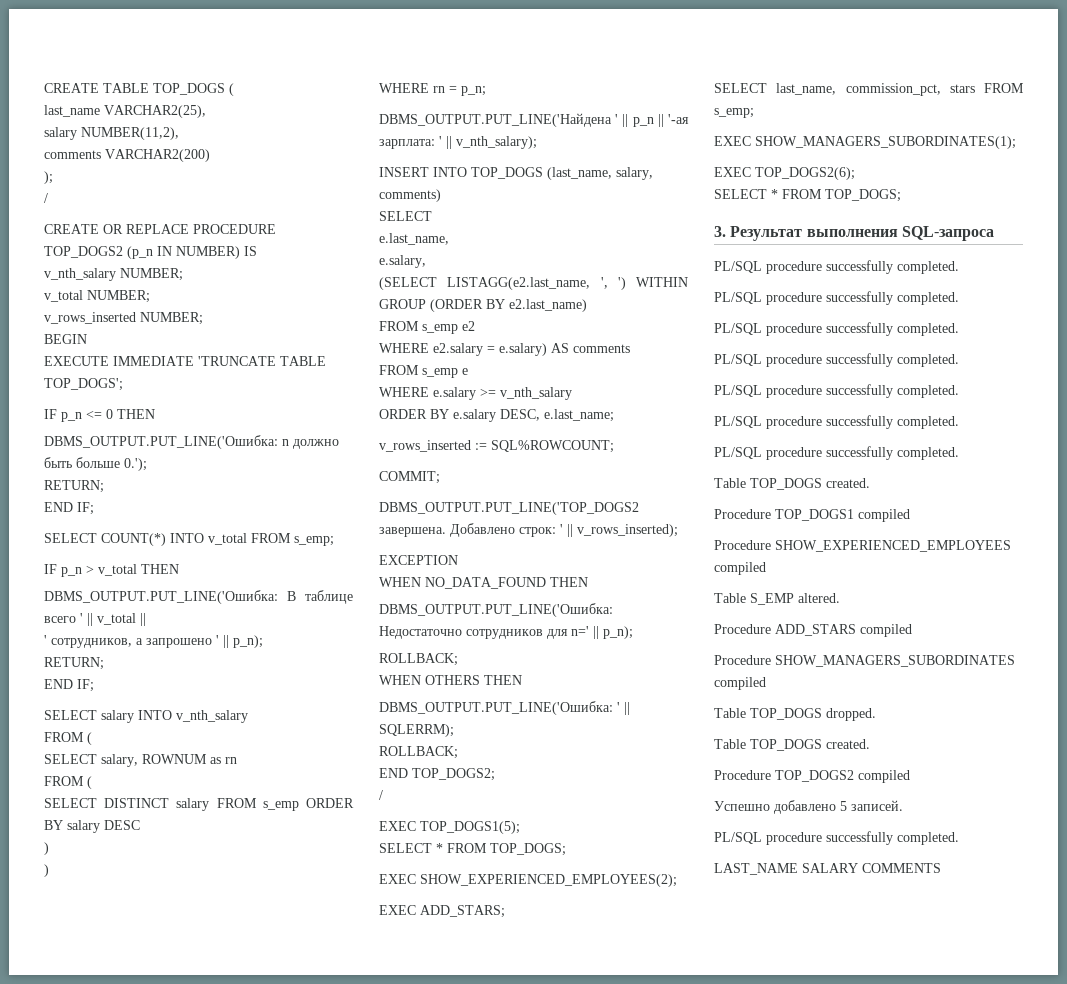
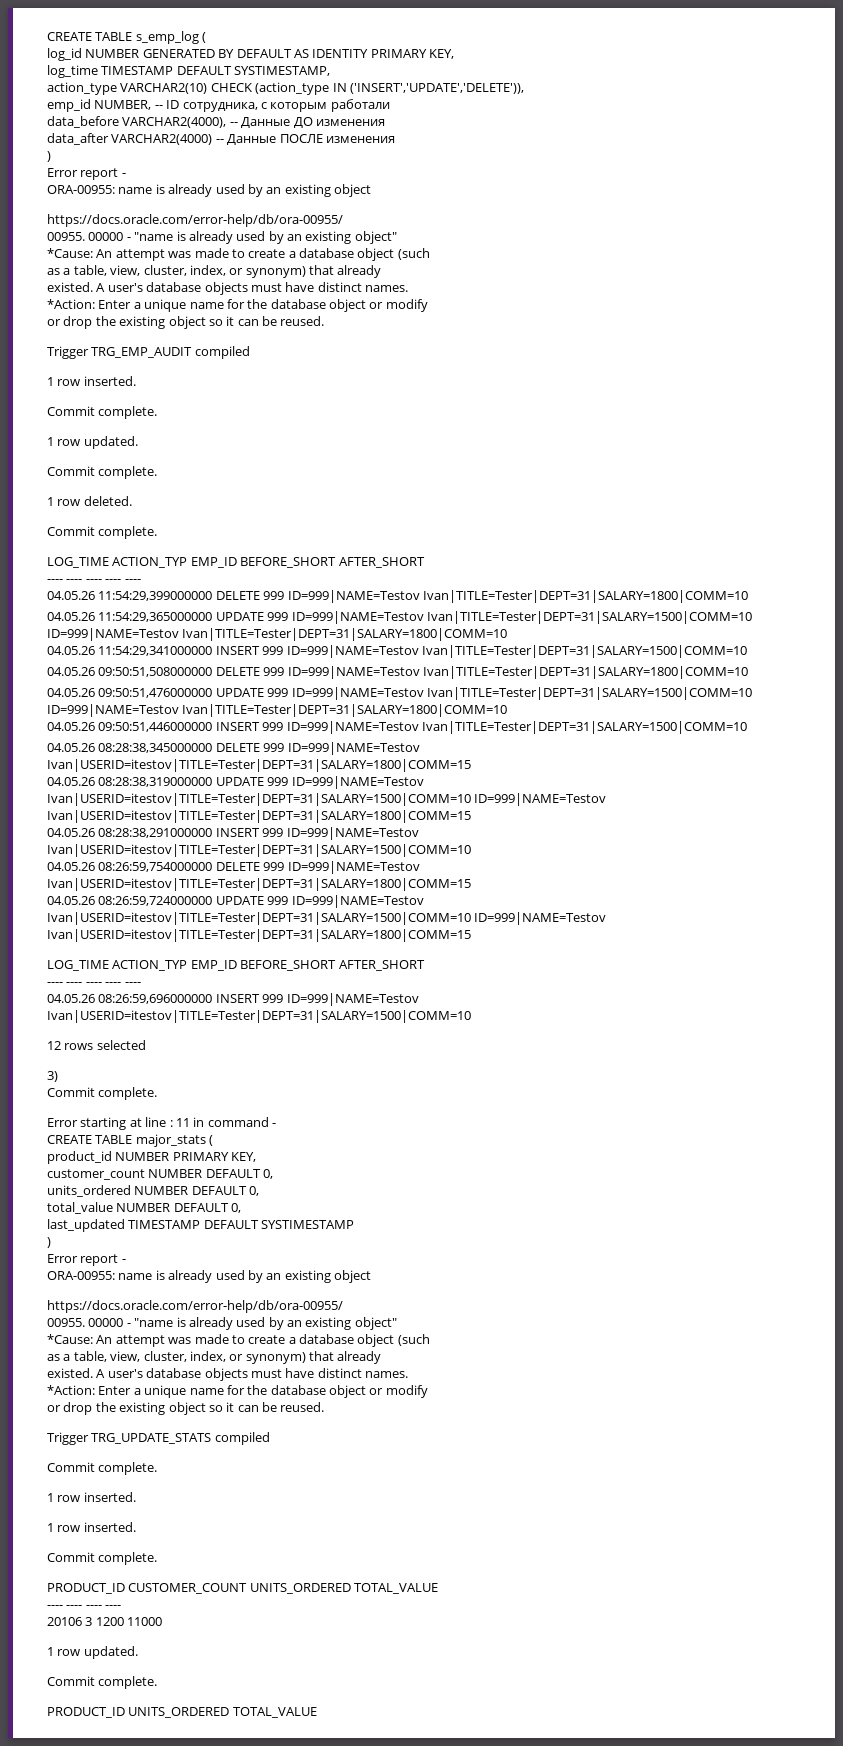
[44,83,234,96] [44,105,206,118] [44,127,179,140] [44,149,210,162] [44,171,53,184] [44,193,48,203] [44,224,276,234] [44,246,257,259] [44,268,183,281] [44,290,150,303] [44,312,203,325] [44,334,87,344] [44,356,326,366] [44,378,123,391] [44,409,155,422] [44,435,339,449] [44,457,147,471] [44,480,104,493] [44,502,94,515] [44,533,334,546] [44,564,179,577] [44,590,353,604] [44,613,146,626] [44,635,263,648] [44,657,104,670] [44,679,94,692] [44,710,248,723] [44,732,92,745] [44,754,237,767] [44,776,92,789] [44,798,354,811] [44,820,140,833] [44,842,49,855] [44,864,49,877] [379,83,486,96] [379,113,689,127] [379,136,537,149] [379,167,653,180] [379,189,441,202] [379,211,432,221] [379,233,449,245] [379,255,426,268] [379,277,688,290] [379,299,587,312] [379,321,475,334] [379,343,630,356] [379,365,468,378] [379,387,572,400] [379,409,614,422] [379,440,614,453] [379,471,440,484] [379,502,639,515] [379,523,678,537] [379,555,458,565] [379,577,588,589] [379,603,613,617] [379,626,633,639] [379,653,458,666] [379,675,522,685] [379,701,630,715] [379,724,454,737] [379,746,458,759] [379,768,495,781] [379,790,383,800] [379,821,520,834] [379,843,566,856] [379,874,677,887] [379,905,505,918] [714,83,1024,96] [714,108,754,118] [714,136,1016,149] [714,167,855,180] [714,189,901,202] [714,226,994,241] [714,260,959,274] [714,291,959,305] [714,322,959,336] [714,353,959,367] [714,384,959,398] [714,415,959,429] [714,446,959,460] [714,478,870,490] [714,509,910,522] [714,540,1011,552] [714,562,766,575] [714,593,840,605] [714,624,912,637] [714,655,1015,667] [714,677,766,690] [714,708,876,721] [714,739,870,751] [714,770,910,783] [714,800,903,814] [714,831,959,845] [714,863,941,875] CREATE TABLE TOP_DOGS ( // last_name VARCHAR2(25), // salary NUMBER(11,2), // comments VARCHAR2(200) // ); // / // CREATE OR REPLACE PROCEDURE TOP_DOGS2 (p_n IN NUMBER) IS // v_nth_salary NUMBER; // v_total NUMBER; // v_rows_inserted NUMBER; // BEGIN // EXECUTE IMMEDIATE 'TRUNCATE TABLE TOP_DOGS'; // IF p_n <= 0 THEN // DBMS_OUTPUT.PUT_LINE('Ошибка: n должно быть больше 0.'); // RETURN; // END IF; // SELECT COUNT(*) INTO v_total FROM s_emp; // IF p_n > v_total THEN // DBMS_OUTPUT.PUT_LINE('Ошибка: В таблице всего ' || v_total || // ' сотрудников, а запрошено ' || p_n); // RETURN; // END IF; // SELECT salary INTO v_nth_salary // FROM ( // SELECT salary, ROWNUM as rn // FROM ( // SELECT DISTINCT salary FROM s_emp ORDER BY salary DESC // ) // ) // WHERE rn = p_n; // DBMS_OUTPUT.PUT_LINE('Найдена ' || p_n || '-ая зарплата: ' || v_nth_salary); // INSERT INTO TOP_DOGS (last_name, salary, comments) // SELECT // e.last_name, // e.salary, // (SELECT LISTAGG(e2.last_name, ', ') WITHIN GROUP (ORDER BY e2.last_name) // FROM s_emp e2 // WHERE e2.salary = e.salary) AS comments // FROM s_emp e // WHERE e.salary >= v_nth_salary // ORDER BY e.salary DESC, e.last_name; // v_rows_inserted := SQL%ROWCOUNT; // COMMIT; // DBMS_OUTPUT.PUT_LINE('TOP_DOGS2 завершена. Добавлено строк: ' || v_rows_inserted); // EXCEPTION // WHEN NO_DATA_FOUND THEN // DBMS_OUTPUT.PUT_LINE('Ошибка: Недостаточно сотрудников для n=' || p_n); // ROLLBACK; // WHEN OTHERS THEN // DBMS_OUTPUT.PUT_LINE('Ошибка: ' || SQLERRM); // ROLLBACK; // END TOP_DOGS2; // / // EXEC TOP_DOGS1(5); // SELECT * FROM TOP_DOGS; // EXEC SHOW_EXPERIENCED_EMPLOYEES(2); // EXEC ADD_STARS; // SELECT last_name, commission_pct, stars FROM s_emp; // EXEC SHOW_MANAGERS_SUBORDINATES(1); // EXEC TOP_DOGS2(6); // SELECT * FROM TOP_DOGS; // 3. Результат выполнения SQL-запроса // PL/SQL procedure successfully completed. // PL/SQL procedure successfully completed. // PL/SQL procedure successfully completed. // PL/SQL procedure successfully completed. // PL/SQL procedure successfully completed. // PL/SQL procedure successfully completed. // PL/SQL procedure successfully completed. // Table TOP_DOGS created. // Procedure TOP_DOGS1 compiled // Procedure SHOW_EXPERIENCED_EMPLOYEES compiled // Table S_EMP altered. // Procedure ADD_STARS compiled // Procedure SHOW_MANAGERS_SUBORDINATES compiled // Table TOP_DOGS dropped. // Table TOP_DOGS created. // Procedure TOP_DOGS2 compiled // Успешно добавлено 5 записей. // PL/SQL procedure successfully completed. // LAST_NAME SALARY COMMENTS -> [47,31,207,44] [47,48,454,61] [47,65,331,78] [47,82,524,95] [47,99,390,112] [47,116,385,128] [47,133,395,145] [47,151,51,162] [47,168,126,180] [47,184,371,197] [47,214,343,227] [47,231,397,244] [47,248,430,261] [47,265,382,278] [47,282,408,295] [47,299,428,312] [47,316,325,329] [47,346,250,359] [47,376,136,386] [47,406,158,419] [47,436,138,449] [47,466,158,479] [47,496,132,506] [47,526,158,539] [47,557,425,568] [47,579,141,583] [47,590,748,603] [47,611,752,624] [47,628,508,641] [47,645,747,658] [47,666,748,679] [47,687,752,700] [47,704,508,717] [47,721,747,734] [47,742,420,755] [47,759,471,772] [47,776,424,789] [47,793,607,806] [47,810,471,823] [47,827,419,840] [47,844,471,857] [47,861,420,874] [47,878,471,891] [47,895,424,908] [47,912,607,925] [47,929,471,942] [47,960,425,971] [47,982,141,986] [47,993,419,1006] [47,1010,471,1023] [47,1040,146,1050] [47,1071,58,1082] [47,1087,158,1100] [47,1117,276,1130] [47,1134,214,1147] [47,1151,257,1164] [47,1169,274,1180] [47,1185,260,1197] [47,1202,242,1214] [47,1219,355,1232] [47,1237,51,1248] [47,1254,126,1266] [47,1270,371,1283] [47,1300,343,1313] [47,1317,397,1330] [47,1334,430,1347] [47,1351,382,1364] [47,1368,408,1381] [47,1385,428,1398] [47,1402,325,1415] [47,1432,270,1445] [47,1462,158,1475] [47,1492,136,1502] [47,1522,136,1532] [47,1552,158,1565] [47,1583,439,1594] [47,1605,122,1609] [47,1617,163,1626] [47,1646,138,1659] [47,1676,158,1689] [47,1707,317,1718] CREATE TABLE s_emp_log ( // log_id NUMBER GENERATED BY DEFAULT AS IDENTITY PRIMARY KEY, // log_time TIMESTAMP DEFAULT SYSTIMESTAMP, // action_type VARCHAR2(10) CHECK (action_type IN ('INSERT','UPDATE','DELETE')), // emp_id NUMBER, -- ID сотрудника, с которым работали // data_before VARCHAR2(4000), -- Данные ДО изменения // data_after VARCHAR2(4000) -- Данные ПОСЛЕ изменения // ) // Error report - // ORA-00955: name is already used by an existing object // https://docs.oracle.com/error-help/db/ora-00955/ // 00955. 00000 - "name is already used by an existing object" // *Cause: An attempt was made to create a database object (such // as a table, view, cluster, index, or synonym) that already // existed. A user's database objects must have distinct names. // *Action: Enter a unique name for the database object or modify // or drop the existing object so it can be reused. // Trigger TRG_EMP_AUDIT compiled // 1 row inserted. // Commit complete. // 1 row updated. // Commit complete. // 1 row deleted. // Commit complete. // LOG_TIME ACTION_TYP EMP_ID BEFORE_SHORT AFTER_SHORT // ---- ---- ---- ---- ---- // 04.05.26 11:54:29,399000000 DELETE 999 ID=999|NAME=Testov Ivan|TITLE=Tester|DEPT=31|SALARY=1800|COMM=10 // 04.05.26 11:54:29,365000000 UPDATE 999 ID=999|NAME=Testov Ivan|TITLE=Tester|DEPT=31|SALARY=1500|COMM=10 ID=999|NAME=Testov Ivan|TITLE=Tester|DEPT=31|SALARY=1800|COMM=10 // 04.05.26 11:54:29,341000000 INSERT 999 ID=999|NAME=Testov Ivan|TITLE=Tester|DEPT=31|SALARY=1500|COMM=10 // 04.05.26 09:50:51,508000000 DELETE 999 ID=999|NAME=Testov Ivan|TITLE=Tester|DEPT=31|SALARY=1800|COMM=10 // 04.05.26 09:50:51,476000000 UPDATE 999 ID=999|NAME=Testov Ivan|TITLE=Tester|DEPT=31|SALARY=1500|COMM=10 ID=999|NAME=Testov Ivan|TITLE=Tester|DEPT=31|SALARY=1800|COMM=10 // 04.05.26 09:50:51,446000000 INSERT 999 ID=999|NAME=Testov Ivan|TITLE=Tester|DEPT=31|SALARY=1500|COMM=10 // 04.05.26 08:28:38,345000000 DELETE 999 ID=999|NAME=Testov Ivan|USERID=itestov|TITLE=Tester|DEPT=31|SALARY=1800|COMM=15 // 04.05.26 08:28:38,319000000 UPDATE 999 ID=999|NAME=Testov Ivan|USERID=itestov|TITLE=Tester|DEPT=31|SALARY=1500|COMM=10 ID=999|NAME=Testov Ivan|USERID=itestov|TITLE=Tester|DEPT=31|SALARY=1800|COMM=15 // 04.05.26 08:28:38,291000000 INSERT 999 ID=999|NAME=Testov Ivan|USERID=itestov|TITLE=Tester|DEPT=31|SALARY=1500|COMM=10 // 04.05.26 08:26:59,754000000 DELETE 999 ID=999|NAME=Testov Ivan|USERID=itestov|TITLE=Tester|DEPT=31|SALARY=1800|COMM=15 // 04.05.26 08:26:59,724000000 UPDATE 999 ID=999|NAME=Testov Ivan|USERID=itestov|TITLE=Tester|DEPT=31|SALARY=1500|COMM=10 ID=999|NAME=Testov Ivan|USERID=itestov|TITLE=Tester|DEPT=31|SALARY=1800|COMM=15 // LOG_TIME ACTION_TYP EMP_ID BEFORE_SHORT AFTER_SHORT // ---- ---- ---- ---- ---- // 04.05.26 08:26:59,696000000 INSERT 999 ID=999|NAME=Testov Ivan|USERID=itestov|TITLE=Tester|DEPT=31|SALARY=1500|COMM=10 // 12 rows selected // 3) // Commit complete. // Error starting at line : 11 in command - // CREATE TABLE major_stats ( // product_id NUMBER PRIMARY KEY, // customer_count NUMBER DEFAULT 0, // units_ordered NUMBER DEFAULT 0, // total_value NUMBER DEFAULT 0, // last_updated TIMESTAMP DEFAULT SYSTIMESTAMP // ) // Error report - // ORA-00955: name is already used by an existing object // https://docs.oracle.com/error-help/db/ora-00955/ // 00955. 00000 - "name is already used by an existing object" // *Cause: An attempt was made to create a database object (such // as a table, view, cluster, index, or synonym) that already // existed. A user's database objects must have distinct names. // *Action: Enter a unique name for the database object or modify // or drop the existing object so it can be reused. // Trigger TRG_UPDATE_STATS compiled // Commit complete. // 1 row inserted. // 1 row inserted. // Commit complete. // PRODUCT_ID CUSTOMER_COUNT UNITS_ORDERED TOTAL_VALUE // ---- ---- ---- ---- // 20106 3 1200 11000 // 1 row updated. // Commit complete. // PRODUCT_ID UNITS_ORDERED TOTAL_VALUE

